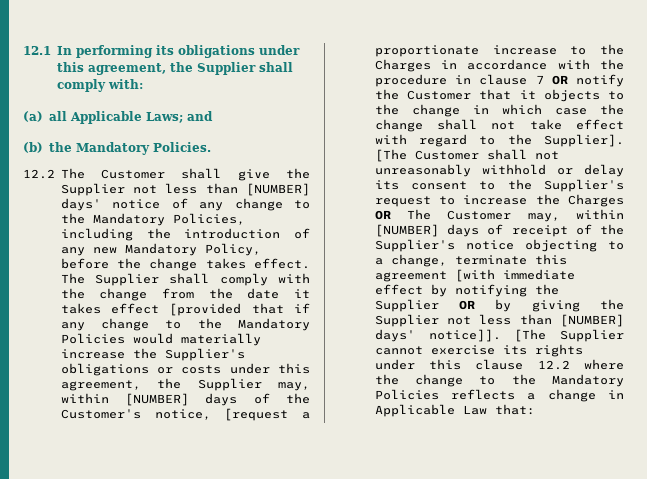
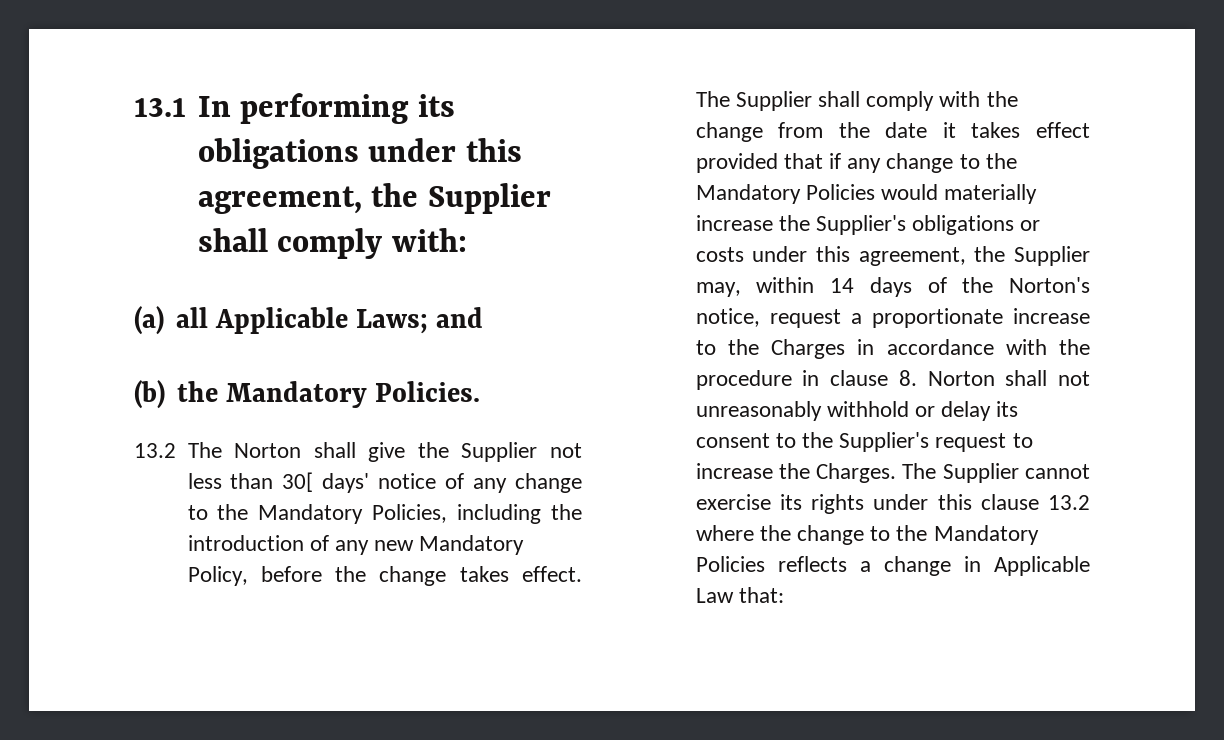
[23,46,51,55] 12.1 -> [134,98,186,117] 13.1
[23,168,166,179] 12.2 The Customer -> [134,442,302,458] 13.2 The Norton
[246,183,310,196] [NUMBER] -> [282,472,314,492] 30[
[169,303,242,316] [provided -> [695,153,778,173] provided
[125,393,190,406] [NUMBER] -> [830,278,854,293] 14
[60,408,289,421] Customer's notice, [request -> [1009,277,1090,293] [695,308,841,328] Norton's notice, request
[535,74,624,87] [374,89,624,102] [374,104,624,117] [374,119,624,132] [374,134,624,147] [374,149,479,162] 7 OR notify the Customer that it objects to the change in which case the change shall not take effect with regard to the Supplier]. [The Customer -> [898,370,995,386] 8. Norton
[568,194,624,207] [374,209,624,222] [374,224,624,237] [374,239,624,252] [374,254,567,267] [374,269,575,282] [374,284,559,297] [374,299,624,312] [374,314,624,327] [374,329,547,342] Charges OR The Customer may, within [NUMBER] days of receipt of the Supplier's notice objecting to a change, terminate this agreement [with immediate effect by notifying the Supplier OR by giving the Supplier not less than [NUMBER] days' notice]]. [The -> [816,463,937,483] Charges. The
[537,360,570,370] 12.2 -> [1048,495,1090,510] 13.2

